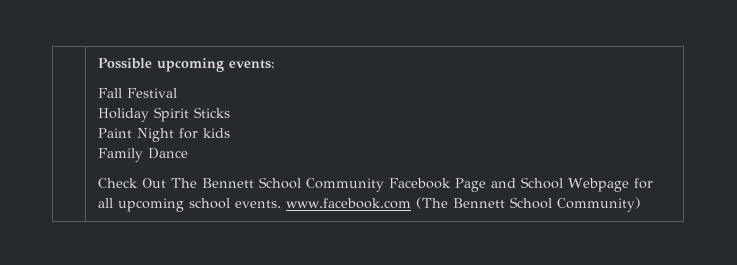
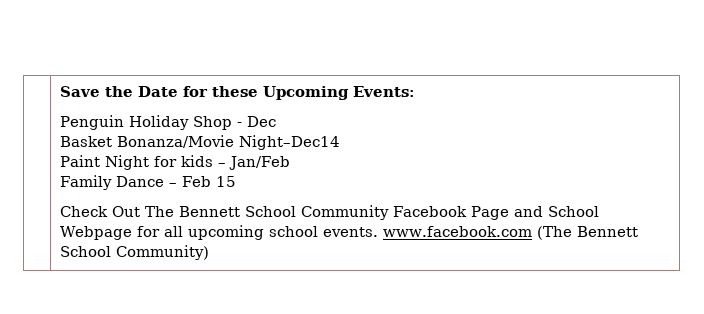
[97,58,275,72] [97,88,177,98] [97,107,230,122] | Possible upcoming events: // Fall Festival // Holiday Spirit Sticks -> [59,86,415,100] [59,115,276,130] [59,135,340,150] | Save the Date for these Upcoming Events: // Penguin Holiday Shop - Dec // Basket Bonanza/Movie Night–Dec14
(230, 133) none -> [217,156,290,170] – Jan/Feb
(188, 153) none -> [168,176,236,187] – Feb 15

